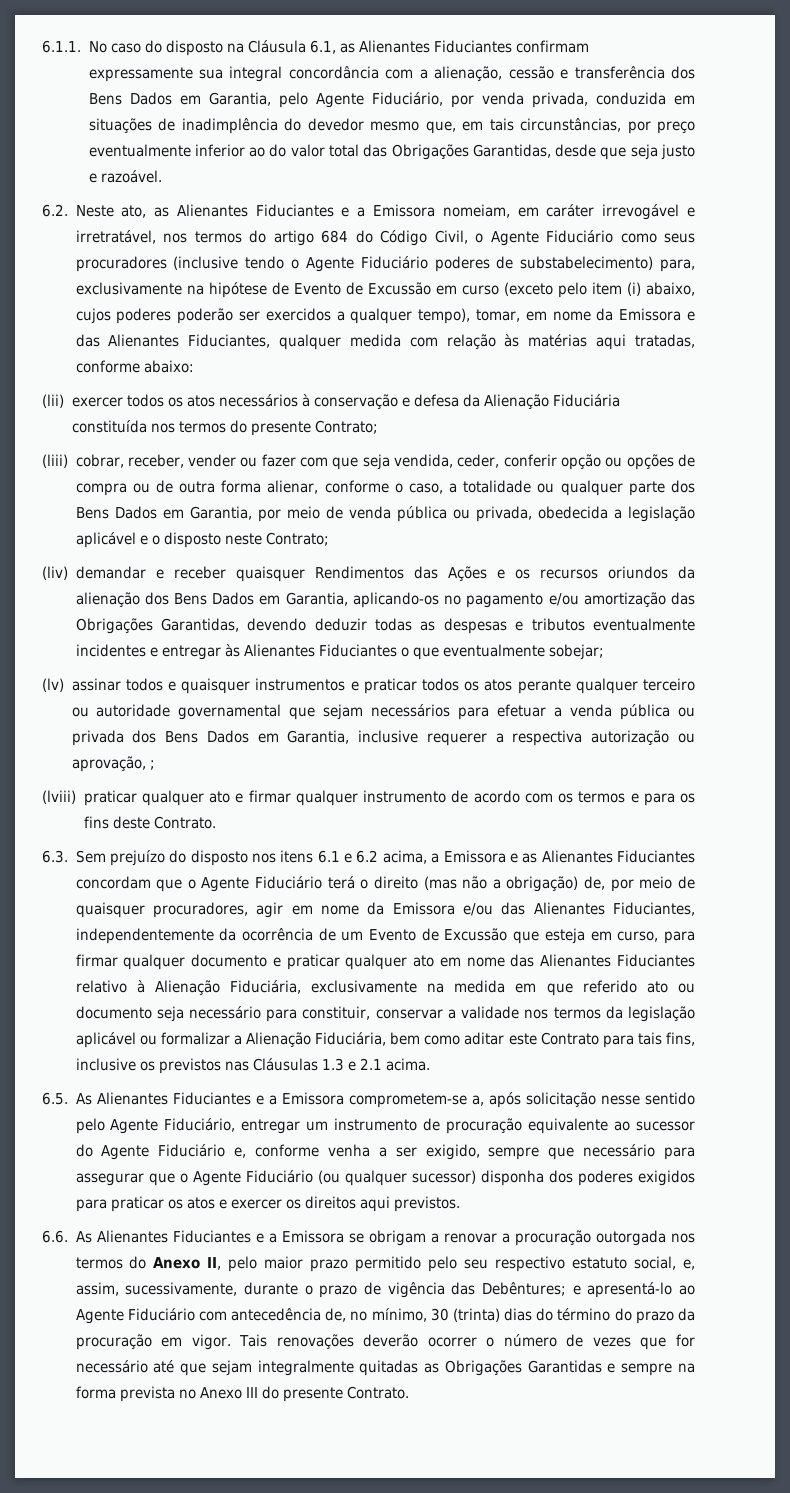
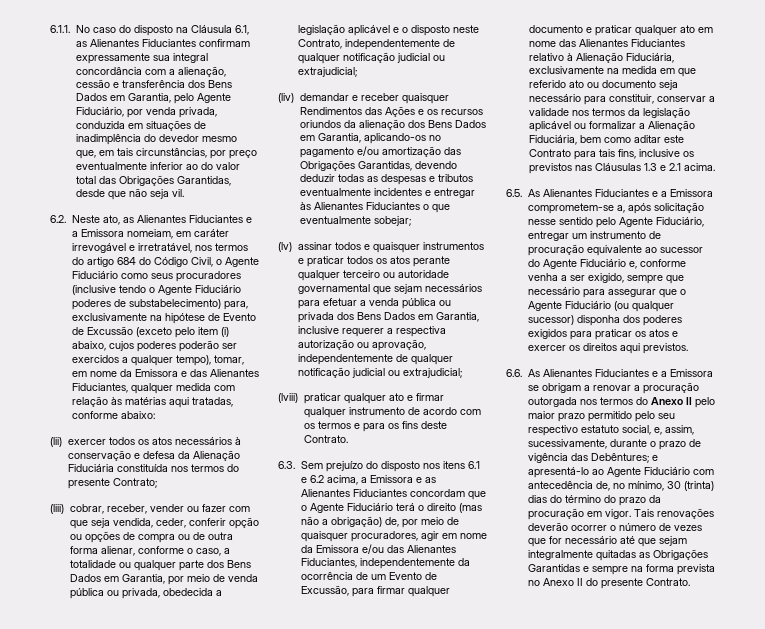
[630,144,695,160] [88,170,162,183] seja justo e razoável. -> [128,188,184,199] não seja vil.
[435,285,499,295] em curso -> (133, 330) none
[265,532,329,546] Contrato; -> [297,39,455,50] [297,52,445,64] [297,67,357,77] Contrato, independentemente de qualquer notificação judicial ou extrajudicial;
[149,760,155,770] ; -> [297,354,453,365] [297,367,462,378] independentemente de qualquer notificação judicial ou extrajudicial;
[444,928,659,944] Excussão que esteja em curso, -> [300,585,349,596] Excussão,
[207,1257,222,1270] II, -> [685,397,692,405] II
[245,1387,258,1398] III -> [576,578,583,586] II

